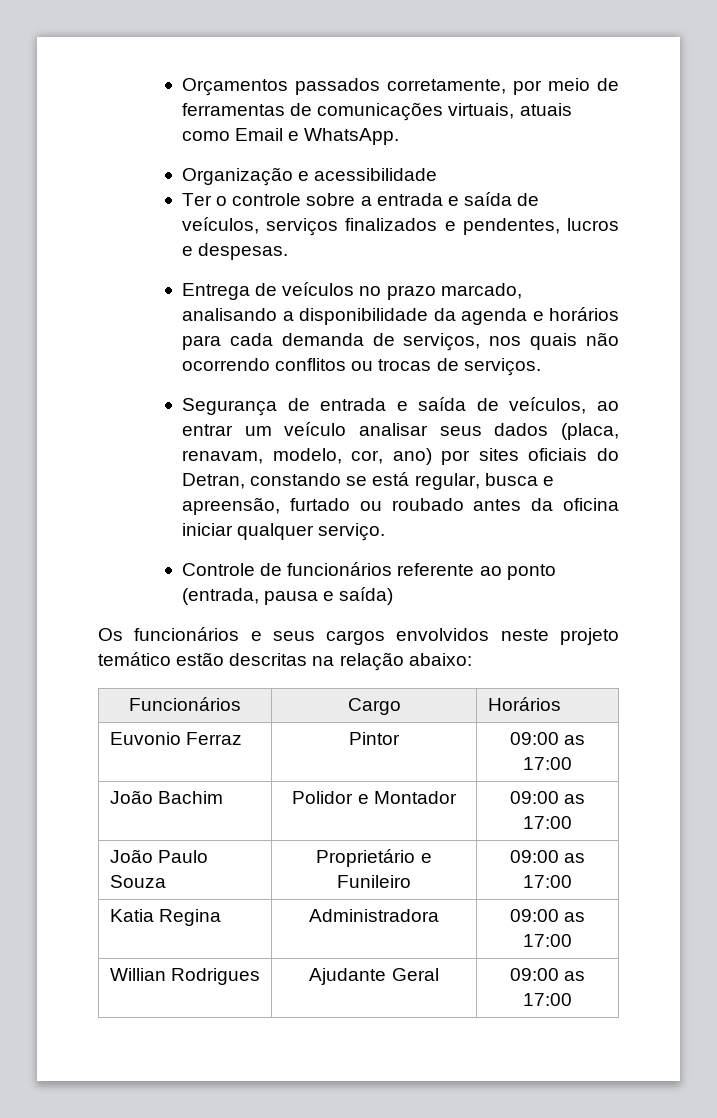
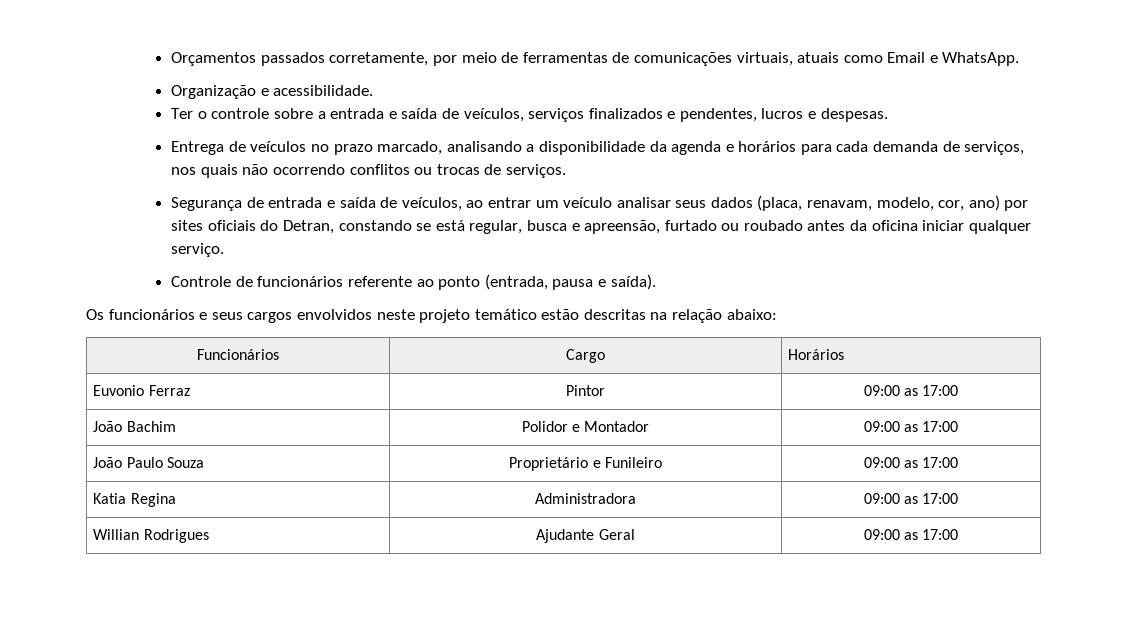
[314,168,438,181] acessibilidade -> [273,85,374,96] acessibilidade.
[339,587,394,605] saída) -> [610,274,656,290] saída).

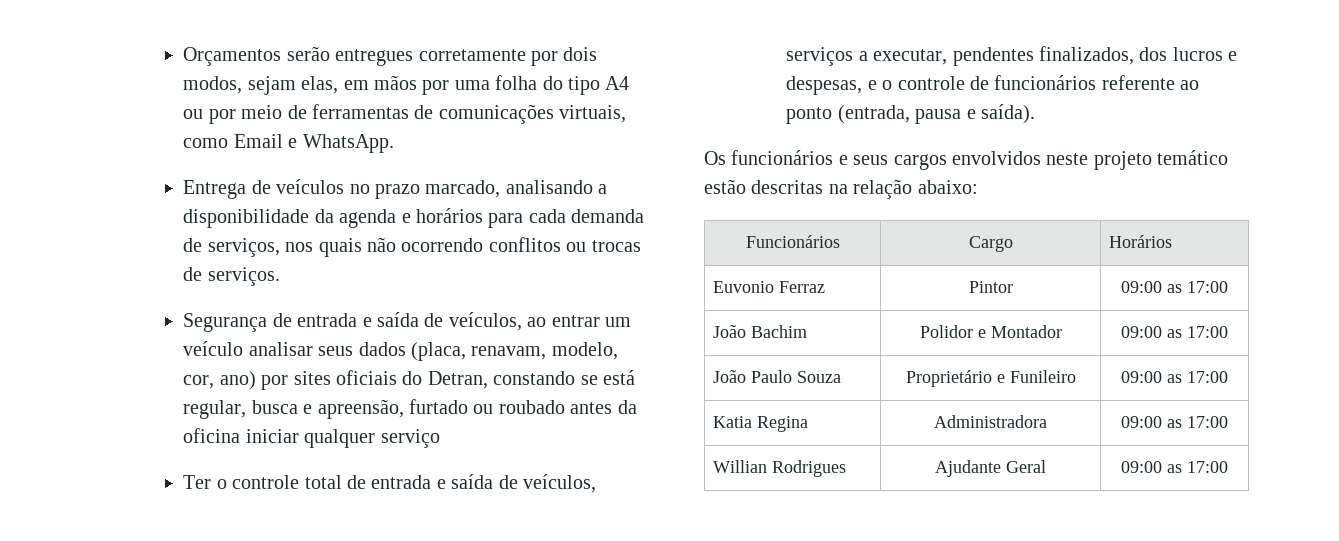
[260,52,429,66] passados corretamente, -> [286,46,598,66] [183,75,630,95] [183,109,204,119] serão entregues corretamente por dois modos, sejam elas, em mãos por uma folha do tipo A4 ou
[797,52,840,63] atuais -> (627, 114) none
[171,85,374,99] [171,108,888,122] // Organização e acessibilidade. // Ter o controle sobre a entrada e saída de veículos, serviços finalizados e pendentes, lucros e despesas. -> (394, 143) none
[171,243,225,257] [171,276,232,287] serviço. // Controle -> [380,429,440,448] [183,474,596,493] [786,46,1238,66] [786,76,965,95] serviço // Ter o controle total de entrada e saída de veículos, serviços a executar, pendentes finalizados, dos lucros e despesas, e o controle

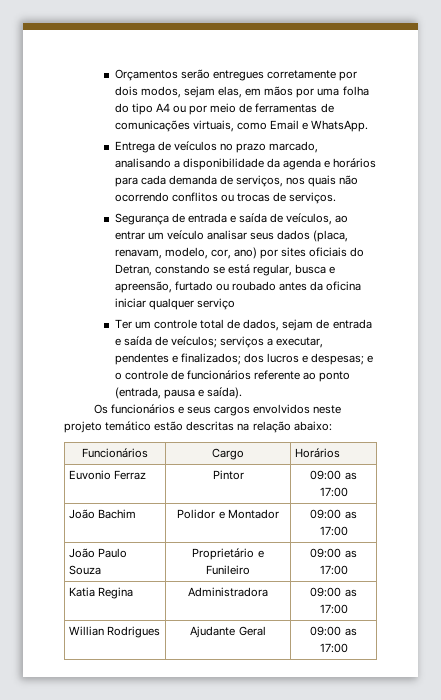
[216,479,227,489] o -> [134,321,151,329] um
[371,474,596,493] entrada e saída de veículos, -> [243,319,372,331] [114,336,218,348] dados, sejam de entrada e saída de veículos;
[1038,46,1134,65] finalizados, -> [171,353,241,365] e finalizados;
[786,76,863,95] despesas, -> [311,353,365,365] despesas;

